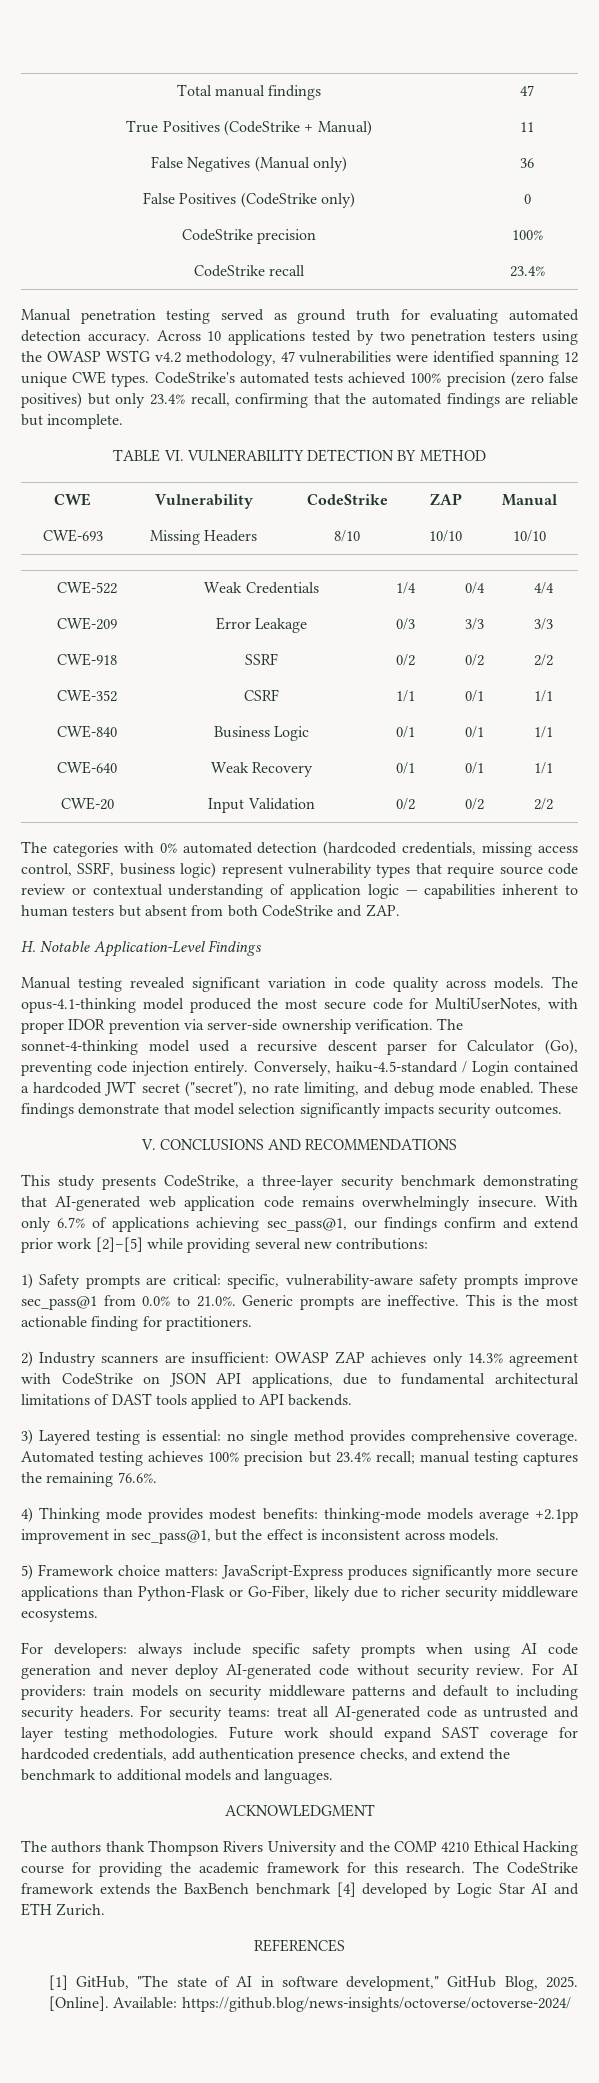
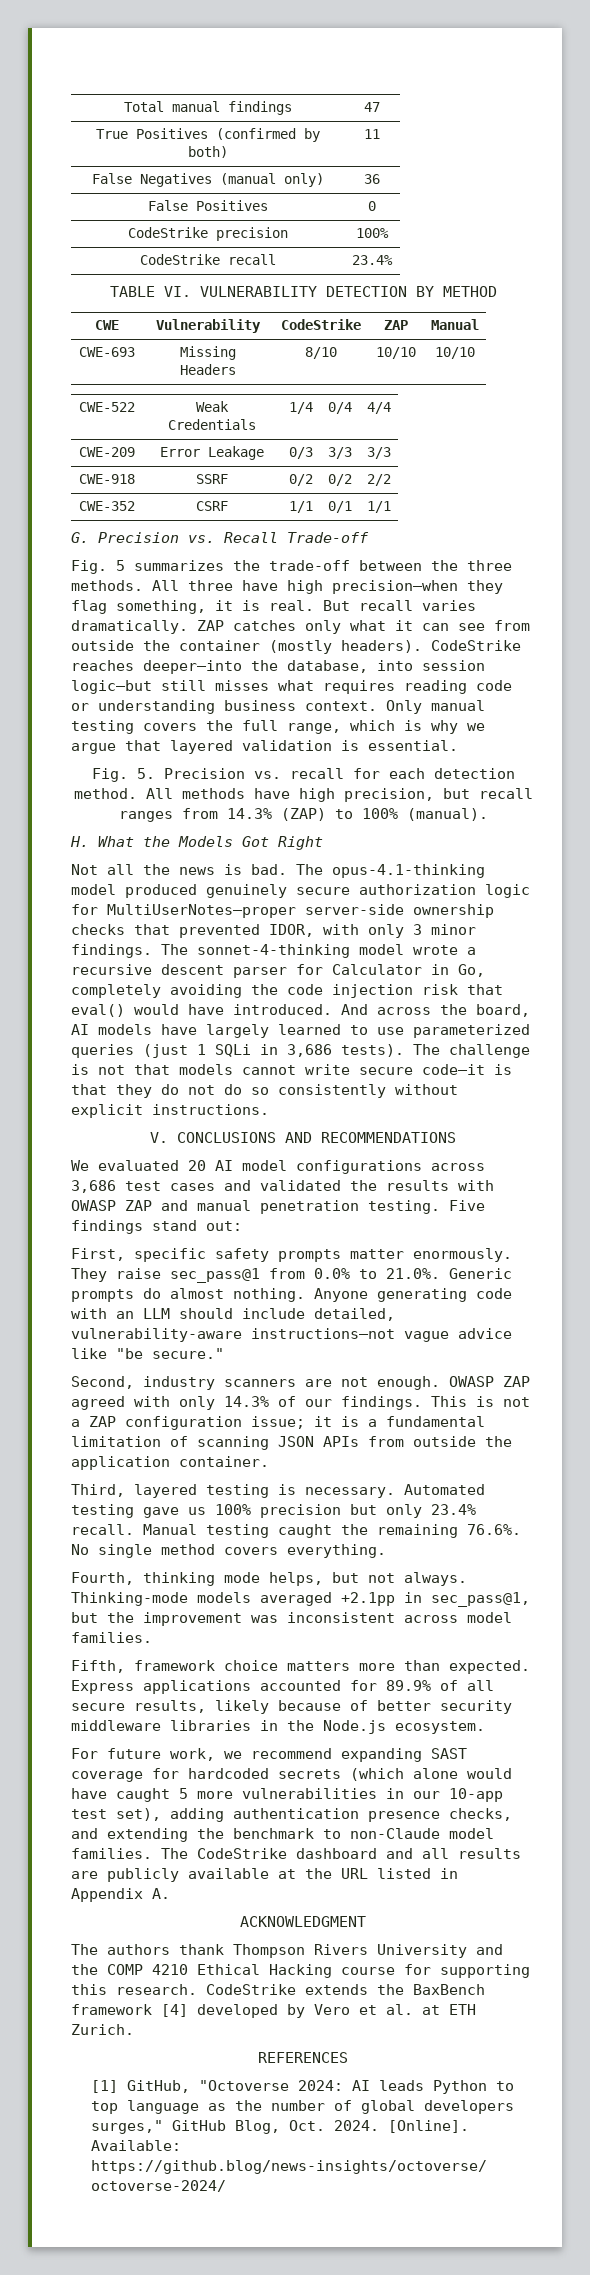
[224,120,372,136] (CodeStrike + Manual) -> [216,128,320,142] [188,146,228,158] (confirmed by both)
[254,156,310,172] (Manual -> [220,173,276,185] (manual
[240,192,355,208] (CodeStrike only) -> (268, 205) none
[21,309,579,324] [21,330,578,345] [21,350,579,366] [21,371,578,387] [21,392,578,408] [21,414,124,429] // Manual penetration testing served as ground truth for evaluating automated detection accuracy. Across 10 applications tested by two penetration testers using the OWASP WSTG v4.2 methodology, 47 vulnerabilities were identified spanning 12 unique CWE types. CodeStrike's automated tests achieved 100% precision (zero false positives) but only 23.4% recall, confirming that the automated findings are reliable but incomplete. -> (393, 260) none
[57,725,117,738] [213,726,310,741] [395,726,415,738] [464,726,484,738] [533,726,553,738] [57,761,117,774] [210,762,314,777] [395,762,415,774] [464,762,484,774] [533,762,553,774] [60,797,114,810] [208,798,315,813] [395,798,415,810] [464,798,484,810] [533,798,553,810] [21,841,579,857] [21,862,578,878] [21,884,578,899] [21,904,400,917] [21,940,262,957] [21,976,578,992] [21,998,578,1013] [21,1019,433,1034] // CWE-840 | Business Logic | 0/1 | 0/1 | 1/1 // CWE-640 | Weak Recovery | 0/1 | 0/1 | 1/1 // CWE-20 | Input Validation | 0/2 | 0/2 | 2/2 // The categories with 0% automated detection (hardcoded credentials, missing access control, SSRF, business logic) represent vulnerability types that require source code review or contextual understanding of application logic — capabilities inherent to human testers but absent from both CodeStrike and ZAP. // H. Notable Application-Level Findings // Manual testing revealed significant variation in code quality across models. The opus-4.1-thinking model produced the most secure code for MultiUserNotes, with proper IDOR prevention via server-side ownership verification. -> [71,532,369,543] [71,560,512,574] [71,580,503,594] [71,600,476,614] [71,620,530,634] [71,640,521,654] [71,660,485,674] [71,680,512,694] [71,700,485,714] [71,720,485,734] [71,740,458,754] [91,768,515,782] [73,788,533,802] [118,808,488,822] [70,836,323,850] [71,864,485,878] [71,884,530,898] [71,904,494,918] [71,924,476,938] [71,944,152,958] // G. Precision vs. Recall Trade-off // Fig. 5 summarizes the trade-off between the three methods. All three have high precision—when they flag something, it is real. But recall varies dramatically. ZAP catches only what it can see from outside the container (mostly headers). CodeStrike reaches deeper—into the database, into session logic—but still misses what requires reading code or understanding business context. Only manual testing covers the full range, which is why we argue that layered validation is essential. // Fig. 5. Precision vs. recall for each detection method. All methods have high precision, but recall ranges from 14.3% (ZAP) to 100% (manual). // H. What the Models Got Right // Not all the news is bad. The opus-4.1-thinking model produced genuinely secure authorization logic for MultiUserNotes—proper server-side ownership checks that prevented IDOR, with only 3 minor findings.
[199,1040,231,1052] used -> [413,945,458,955] wrote
[544,1039,578,1055] [21,1061,579,1076] [21,1081,578,1097] [21,1103,562,1118] [140,1138,458,1151] [21,1174,578,1190] [21,1196,578,1211] [21,1217,580,1232] [21,1237,429,1253] [21,1273,578,1289] (Go), preventing code injection entirely. Conversely, haiku-4.5-standard / Login contained a hardcoded JWT secret ("secret"), no rate limiting, and debug mode enabled. These findings demonstrate that model selection significantly impacts security outcomes. // V. CONCLUSIONS AND RECOMMENDATIONS // This study presents CodeStrike, a three-layer security benchmark demonstrating that AI-generated web application code remains overwhelmingly insecure. With only 6.7% of applications achieving sec_pass@1, our findings confirm and extend prior work [2]–[5] while providing several new contributions: // 1) Safety prompts are critical: specific, vulnerability-aware safety prompts improve -> [431,964,485,977] [71,984,503,998] [71,1004,530,1017] [71,1024,530,1038] [71,1044,530,1058] [71,1064,512,1075] [71,1084,458,1098] [71,1104,269,1118] [150,1132,456,1143] [71,1160,485,1174] [71,1180,494,1193] [71,1200,485,1214] [71,1220,242,1234] [71,1248,512,1262] [71,1268,161,1282] in Go, completely avoiding the code injection risk that eval() would have introduced. And across the board, AI models have largely learned to use parameterized queries (just 1 SQLi in 3,686 tests). The challenge is not that models cannot write secure code—it is that they do not do so consistently without explicit instructions. // V. CONCLUSIONS AND RECOMMENDATIONS // We evaluated 20 AI model configurations across 3,686 test cases and validated the results with OWASP ZAP and manual penetration testing. Five findings stand out: // First, specific safety prompts matter enormously. They raise
[360,1294,578,1306] [21,1316,252,1331] [21,1351,578,1367] [21,1373,579,1388] [21,1393,353,1409] [21,1429,578,1445] [21,1451,579,1466] [21,1472,157,1487] [21,1507,578,1523] [21,1529,499,1544] [21,1564,578,1580] [21,1585,578,1601] [21,1608,98,1622] [21,1642,579,1658] [21,1663,578,1679] [21,1685,578,1700] [21,1705,580,1721] [21,1726,578,1742] [21,1748,196,1761] are ineffective. This is the most actionable finding for practitioners. // 2) Industry scanners are insufficient: OWASP ZAP achieves only 14.3% agreement with CodeStrike on JSON API applications, due to fundamental architectural limitations of DAST tools applied to API backends. // 3) Layered testing is essential: no single method provides comprehensive coverage. Automated testing achieves 100% precision but 23.4% recall; manual testing captures the remaining 76.6%. // 4) Thinking mode provides modest benefits: thinking-mode models average +2.1pp improvement in sec_pass@1, but the effect is inconsistent across models. // 5) Framework choice matters: JavaScript-Express produces significantly more secure applications than Python-Flask or Go-Fiber, likely due to richer security middleware ecosystems. // For developers: always include specific safety prompts when using AI code generation and never deploy AI-generated code without security review. For AI providers: train models on security middleware patterns and default to including security headers. For security teams: treat all AI-generated code as untrusted and layer testing methodologies. Future work should expand SAST coverage for hardcoded credentials, add -> [143,1288,512,1302] [71,1308,395,1321] [71,1328,512,1342] [71,1348,224,1359] [71,1376,530,1390] [71,1396,530,1410] [71,1416,485,1430] [71,1436,512,1450] [71,1456,269,1470] [71,1484,485,1498] [71,1504,476,1518] [71,1524,521,1538] [71,1544,386,1558] [71,1572,467,1586] [71,1592,530,1607] [71,1612,512,1626] [71,1632,152,1643] [71,1660,530,1674] [71,1680,494,1694] [71,1700,512,1714] [71,1720,485,1734] [71,1748,467,1762] [71,1768,512,1782] [71,1788,503,1802] [71,1808,224,1822] do almost nothing. Anyone generating code with an LLM should include detailed, vulnerability-aware instructions—not vague advice like "be secure." // Second, industry scanners are not enough. OWASP ZAP agreed with only 14.3% of our findings. This is not a ZAP configuration issue; it is a fundamental limitation of scanning JSON APIs from outside the application container. // Third, layered testing is necessary. Automated testing gave us 100% precision but only 23.4% recall. Manual testing caught the remaining 76.6%. No single method covers everything. // Fourth, thinking mode helps, but not always. Thinking-mode models averaged +2.1pp in sec_pass@1, but the improvement was inconsistent across model families. // Fifth, framework choice matters more than expected. Express applications accounted for 89.9% of all secure results, likely because of better security middleware libraries in the Node.js ecosystem. // For future work, we recommend expanding SAST coverage for hardcoded secrets (which alone would have caught 5 more vulnerabilities in our 10-app test set), adding
[440,1748,486,1760] extend -> [107,1828,188,1842] extending
[116,1769,333,1784] additional models and languages. -> [350,1828,494,1839] [71,1848,521,1859] [71,1868,458,1882] [71,1888,170,1902] non-Claude model families. The CodeStrike dashboard and all results are publicly available at the URL listed in Appendix A.
[99,1861,578,1877] [21,1883,94,1894] providing the academic framework for this research. The CodeStrike framework -> [440,1964,530,1978] [71,1984,296,1995] supporting this research. CodeStrike
[255,1883,331,1895] benchmark -> [71,2004,152,2015] framework
[456,1883,580,1898] Logic Star AI and -> [314,2004,440,2015] Vero et al. at
[137,1975,579,1991] "The state of AI in software development," GitHub Blog, 2025. -> [199,2080,515,2094] [91,2100,515,2114] [91,2120,380,2134] "Octoverse 2024: AI leads Python to top language as the number of global developers surges," GitHub Blog, Oct. 2024.

